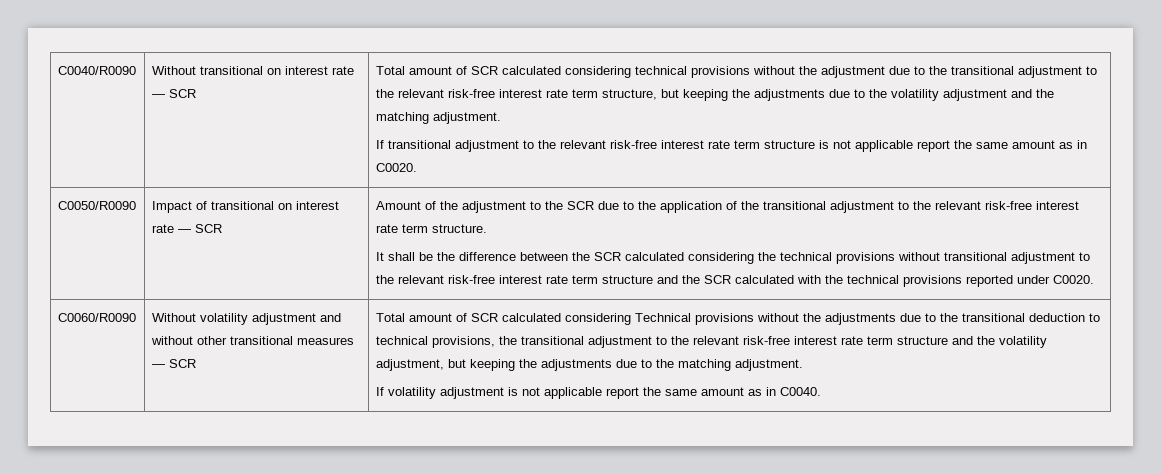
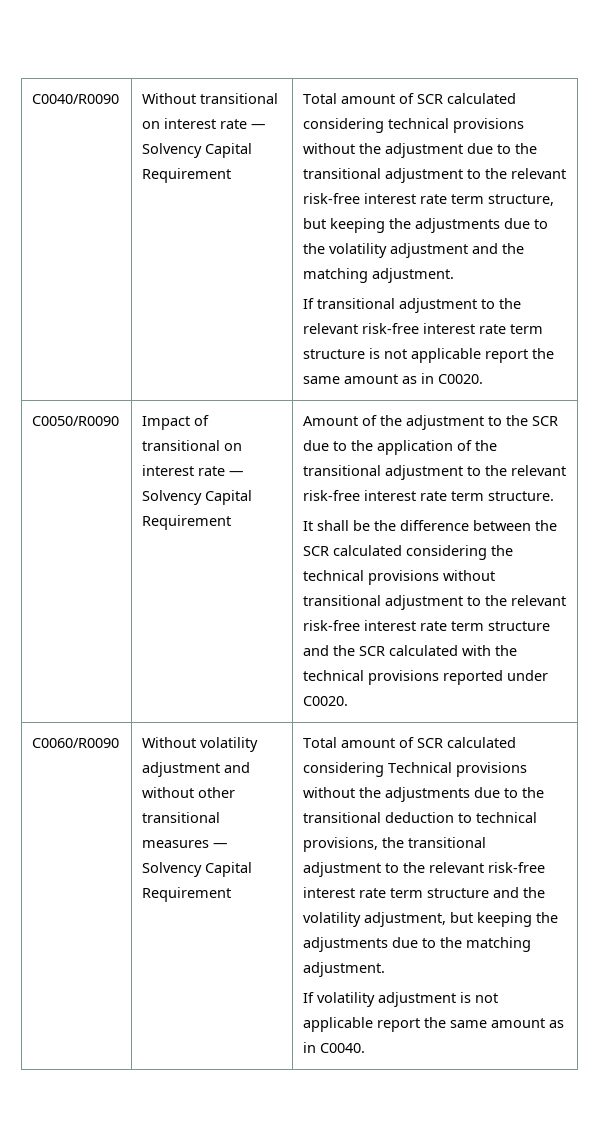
[168,89,196,98] SCR -> [142,143,253,158] [142,168,232,183] Solvency Capital Requirement
[194,224,222,233] SCR -> [142,490,253,505] [142,515,232,530] Solvency Capital Requirement
[168,359,196,368] SCR -> [142,862,253,877] [142,887,232,902] Solvency Capital Requirement

